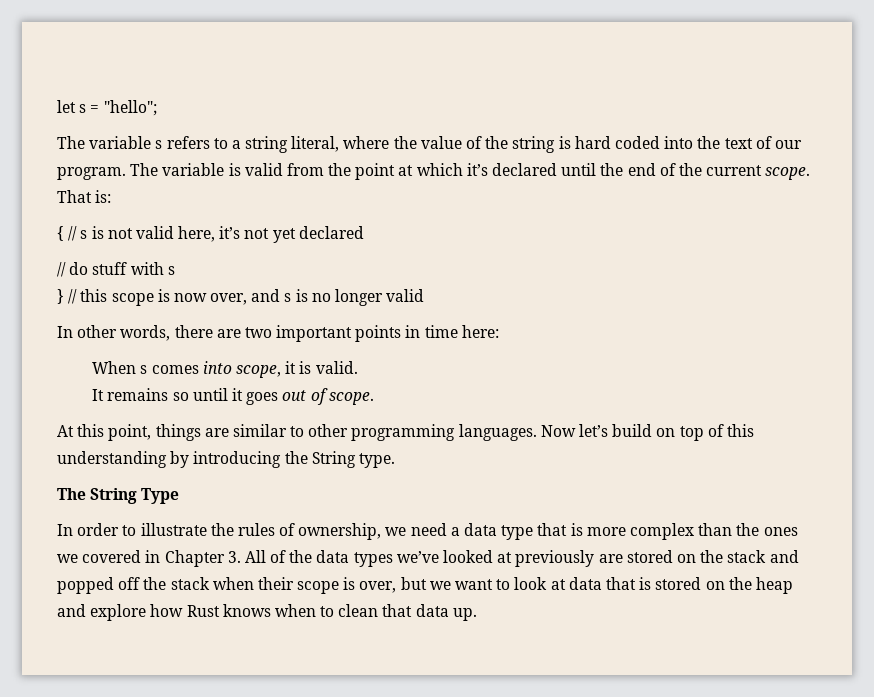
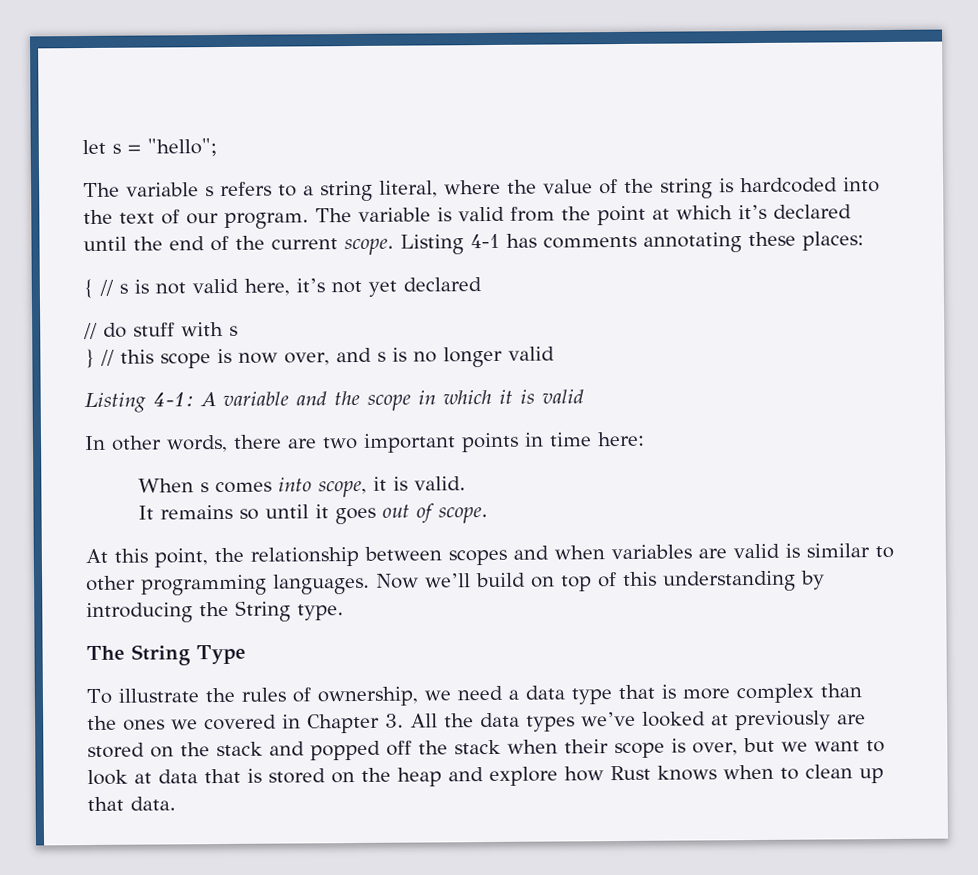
[574,136,660,149] hard coded -> [740,177,838,194] hardcoded
[57,190,112,203] That is: -> [400,231,864,255] Listing 4-1 has comments annotating these places:
(425, 295) none -> [84,389,584,414] // Listing 4-1: A variable and the scope in which it is valid
[155,424,229,441] things are -> [214,543,800,567] the relationship between scopes and when variables are valid is
[579,424,609,437] let’s -> [425,573,471,588] we’ll
[57,523,137,536] In order to -> [86,688,112,705] To
[270,550,287,563] of -> (438, 720) none
[382,604,477,621] that data up. -> [859,768,884,784] [87,796,176,812] up that data.

